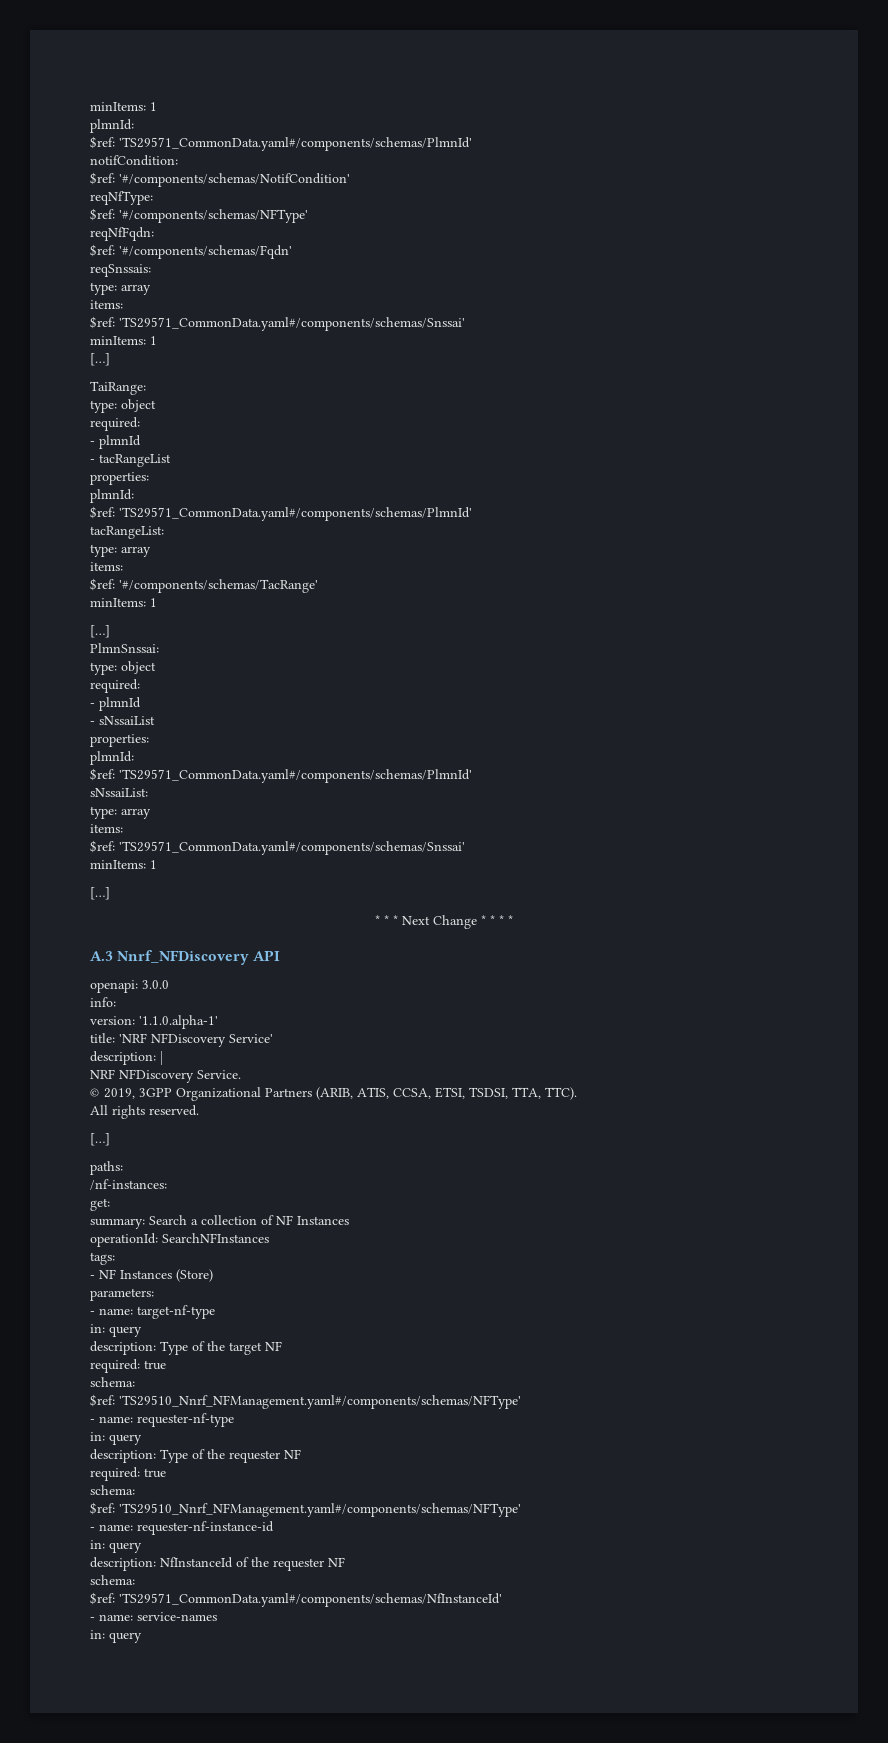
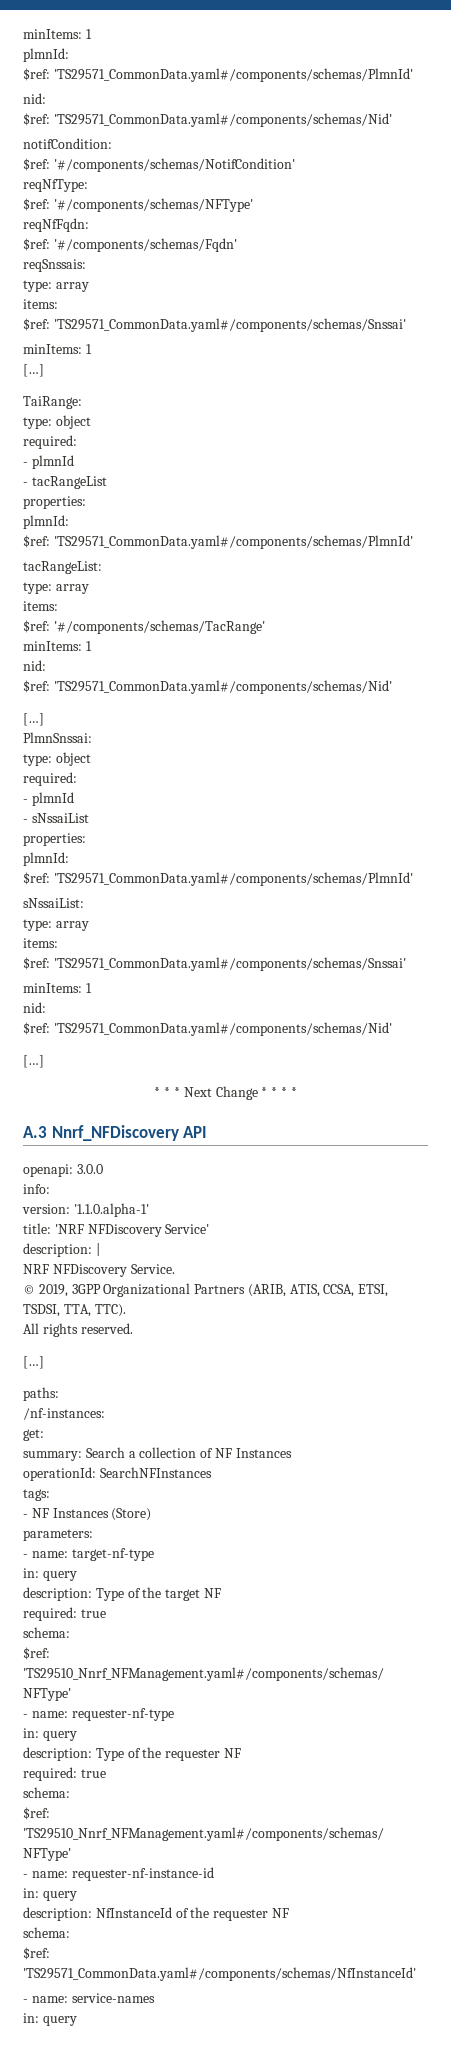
(472, 144) none -> [23,93,46,104] [23,113,392,127] // nid: // $ref: 'TS29571_CommonData.yaml#/components/schemas/Nid'
(157, 602) none -> [23,660,46,671] [23,680,392,694] // nid: // $ref: 'TS29571_CommonData.yaml#/components/schemas/Nid'
(157, 864) none -> [23,1002,46,1013] [23,1022,392,1036] // nid: // $ref: 'TS29571_CommonData.yaml#/components/schemas/Nid'

